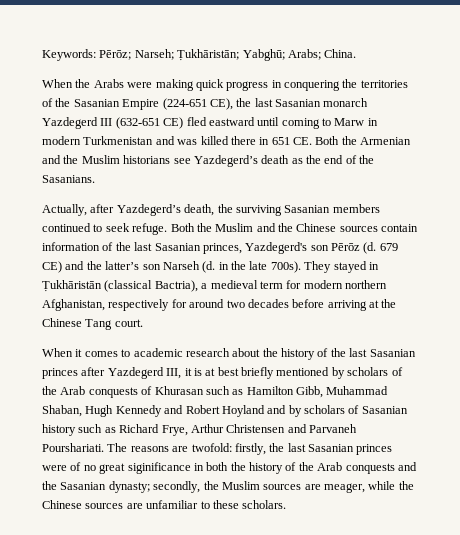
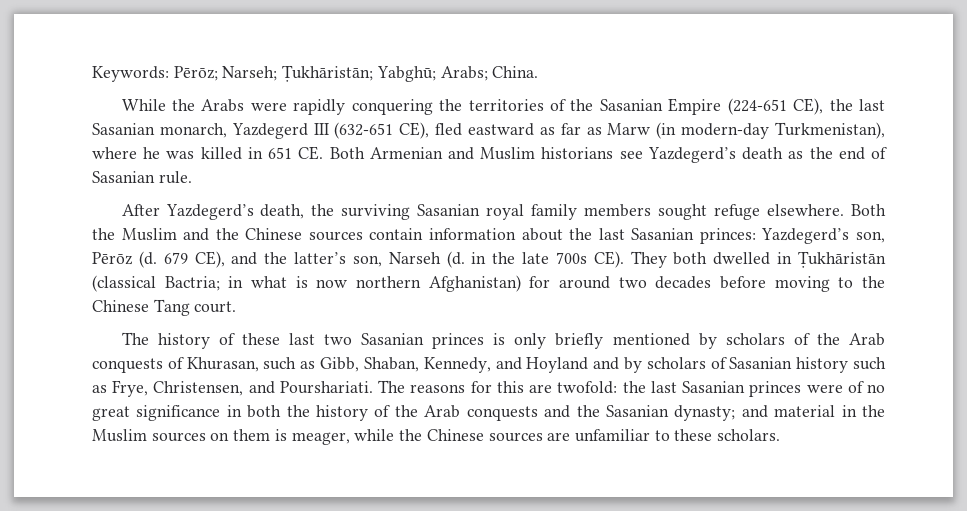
[42,79,73,88] When -> [121,99,166,111] While
[155,79,282,91] making quick progress in -> [293,99,346,115] rapidly
[323,98,369,107] monarch -> [159,123,227,138] monarch,
[163,117,184,129] CE) -> [399,122,430,139] CE),
[257,117,378,129] [42,136,175,145] until coming to Marw in modern Turkmenistan and -> [539,122,885,139] [92,147,161,159] as far as Marw (in modern-day Turkmenistan), where he
[230,136,256,145] there -> (242, 153) none
[341,136,357,145] the -> (365, 153) none
[63,155,79,164] the -> (475, 153) none
[359,155,375,164] [42,175,95,183] [42,204,115,216] the Sasanians. // Actually, after -> [92,171,192,184] [121,204,160,216] Sasanian rule. // After
[332,204,380,213] [42,223,168,235] members continued to seek refuge. -> [486,204,845,220] royal family members sought refuge elsewhere.
[102,242,329,254] of the last Sasanian princes, Yazdegerd's son -> [521,228,885,244] about the last Sasanian princes: Yazdegerd’s son,
[42,261,62,273] CE) -> [194,251,225,268] CE),
[142,264,161,270] son -> [352,255,382,267] son,
[270,261,379,273] [42,280,387,292] [42,299,170,311] 700s). They stayed in Ṭukhāristān (classical Bactria), a medieval term for modern northern Afghanistan, respectively -> [555,251,887,268] [92,275,521,292] 700s CE). They both dwelled in Ṭukhāristān (classical Bactria; in what is now northern Afghanistan)
[327,300,379,311] arriving at -> [774,276,854,292] moving to
[42,348,416,360] [42,367,239,379] When it comes to academic research about the history of the last Sasanian princes after Yazdegerd III, it is at best -> [121,332,547,349] The history of these last two Sasanian princes is only
[154,386,389,398] [42,405,220,417] Khurasan such as Hamilton Gibb, Muhammad Shaban, Hugh Kennedy and Robert -> [186,357,522,373] Khurasan, such as Gibb, Shaban, Kennedy, and
[119,424,357,436] Richard Frye, Arthur Christensen and Parvaneh -> [112,380,275,397] Frye, Christensen, and
(169, 449) none -> [470,381,524,393] for this
[234,443,266,455] firstly, -> (618, 387) none
[127,462,191,474] siginificance -> [136,405,221,421] significance
[153,481,321,493] secondly, the Muslim sources are -> [741,405,885,418] [92,429,287,442] and material in the Muslim sources on them is

